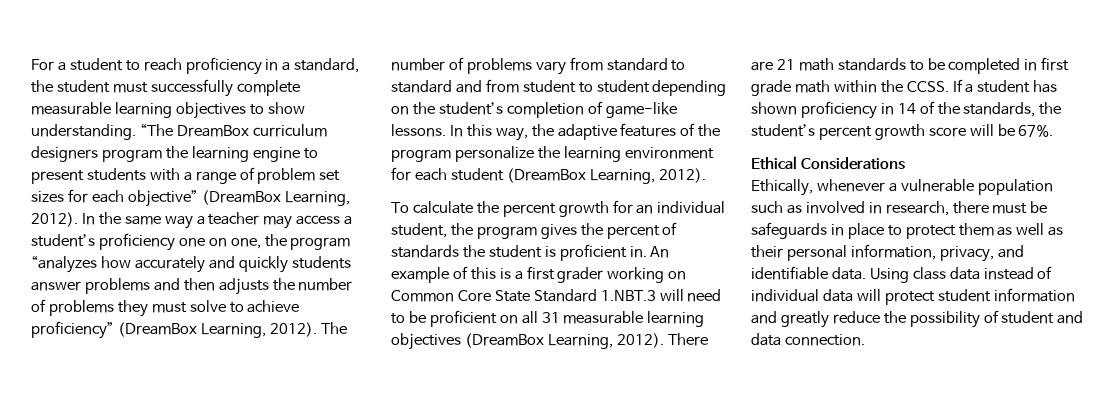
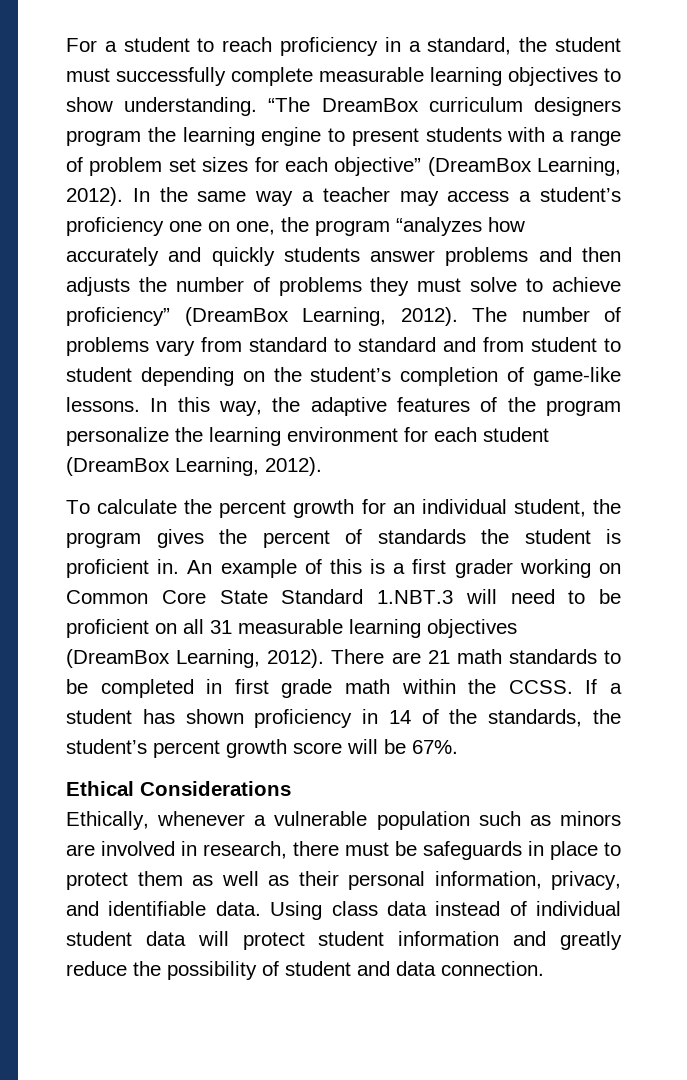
(802, 209) none -> [560,811,622,826] [66,844,95,856] minors are
(819, 295) none -> [66,931,132,946] student

